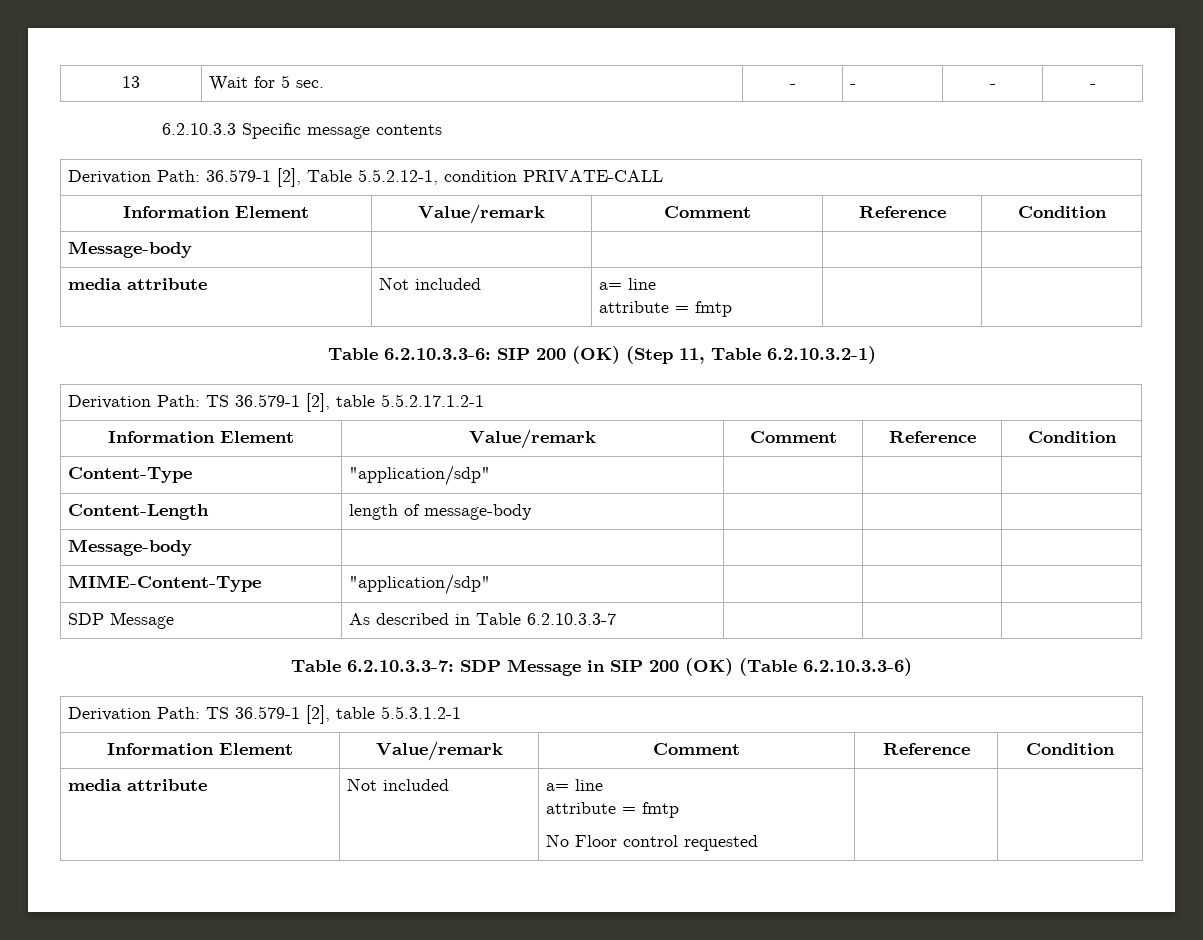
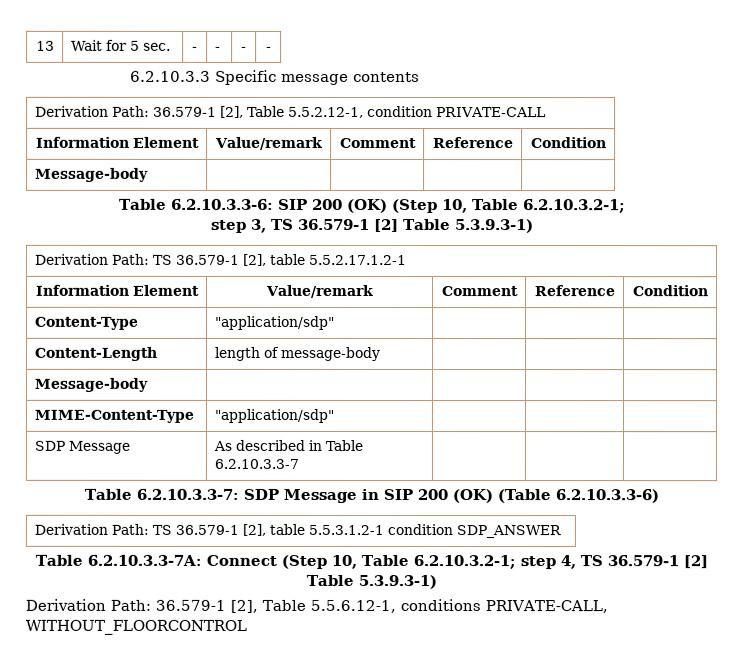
[67,278,207,290] [378,277,481,290] [598,278,656,290] [598,301,732,317] // media attribute | Not included | a= line // attribute = fmtp | | -> (149, 174) none
[678,346,876,364] 11, Table 6.2.10.3.2-1) -> [441,199,627,214] [211,218,534,234] 10, Table 6.2.10.3.2-1; // step 3, TS 36.579-1 [2] Table 5.3.9.3-1)
[107,743,293,755] [375,741,503,761] [653,743,740,755] [882,743,970,755] [1026,743,1115,755] [67,779,207,791] [346,778,449,791] [545,779,603,791] [545,802,679,818] [545,834,758,851] // Information Element | Value/remark | Comment | Reference | Condition // media attribute | Not included | a= line // attribute = fmtp // No Floor control requested | | -> [386,524,561,539] [35,554,708,570] [306,574,437,590] [25,598,608,614] [25,619,247,635] condition SDP_ANSWER // Table 6.2.10.3.3-7A: Connect (Step 10, Table 6.2.10.3.2-1; step 4, TS 36.579-1 [2] Table 5.3.9.3-1) // Derivation Path: 36.579-1 [2], Table 5.5.6.12-1, conditions PRIVATE-CALL, WITHOUT_FLOORCONTROL

